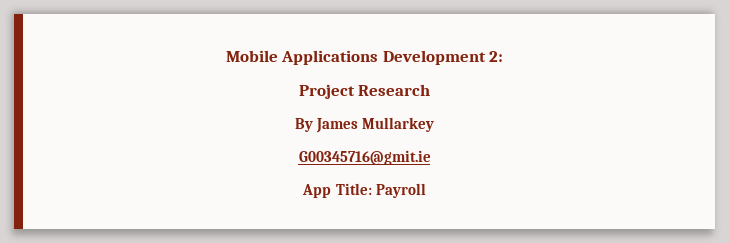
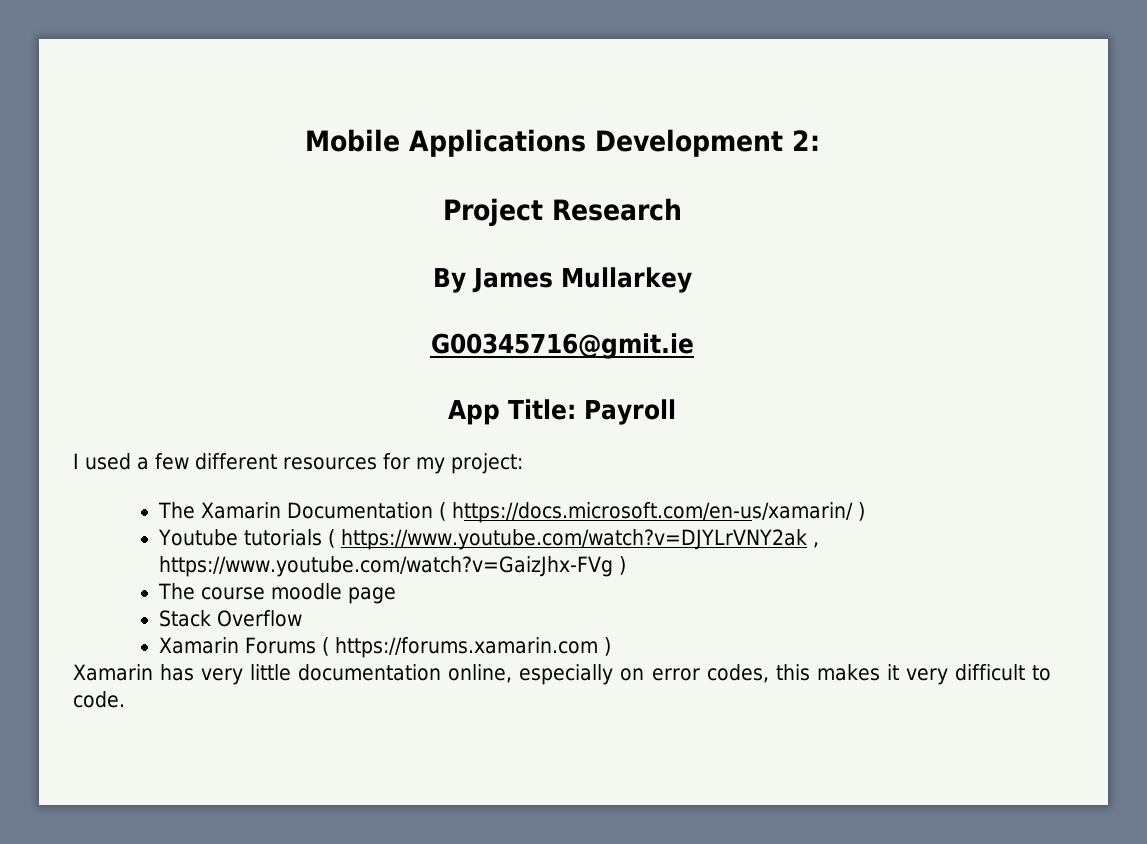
(426, 190) none -> [73,453,523,474] [158,502,866,523] [158,529,820,550] [159,556,627,577] [158,583,397,604] [159,610,303,627] [159,637,612,658] [73,664,1052,685] [73,691,125,708] // I used a few different resources for my project: // The Xamarin Documentation ( https://docs.microsoft.com/en-us/xamarin/ ) // Youtube tutorials ( https://www.youtube.com/watch?v=DJYLrVNY2ak , https://www.youtube.com/watch?v=GaizJhx-FVg ) // The course moodle page // Stack Overflow // Xamarin Forums ( https://forums.xamarin.com ) // Xamarin has very little documentation online, especially on error codes, this makes it very difficult to code.

